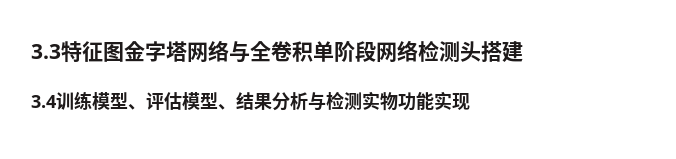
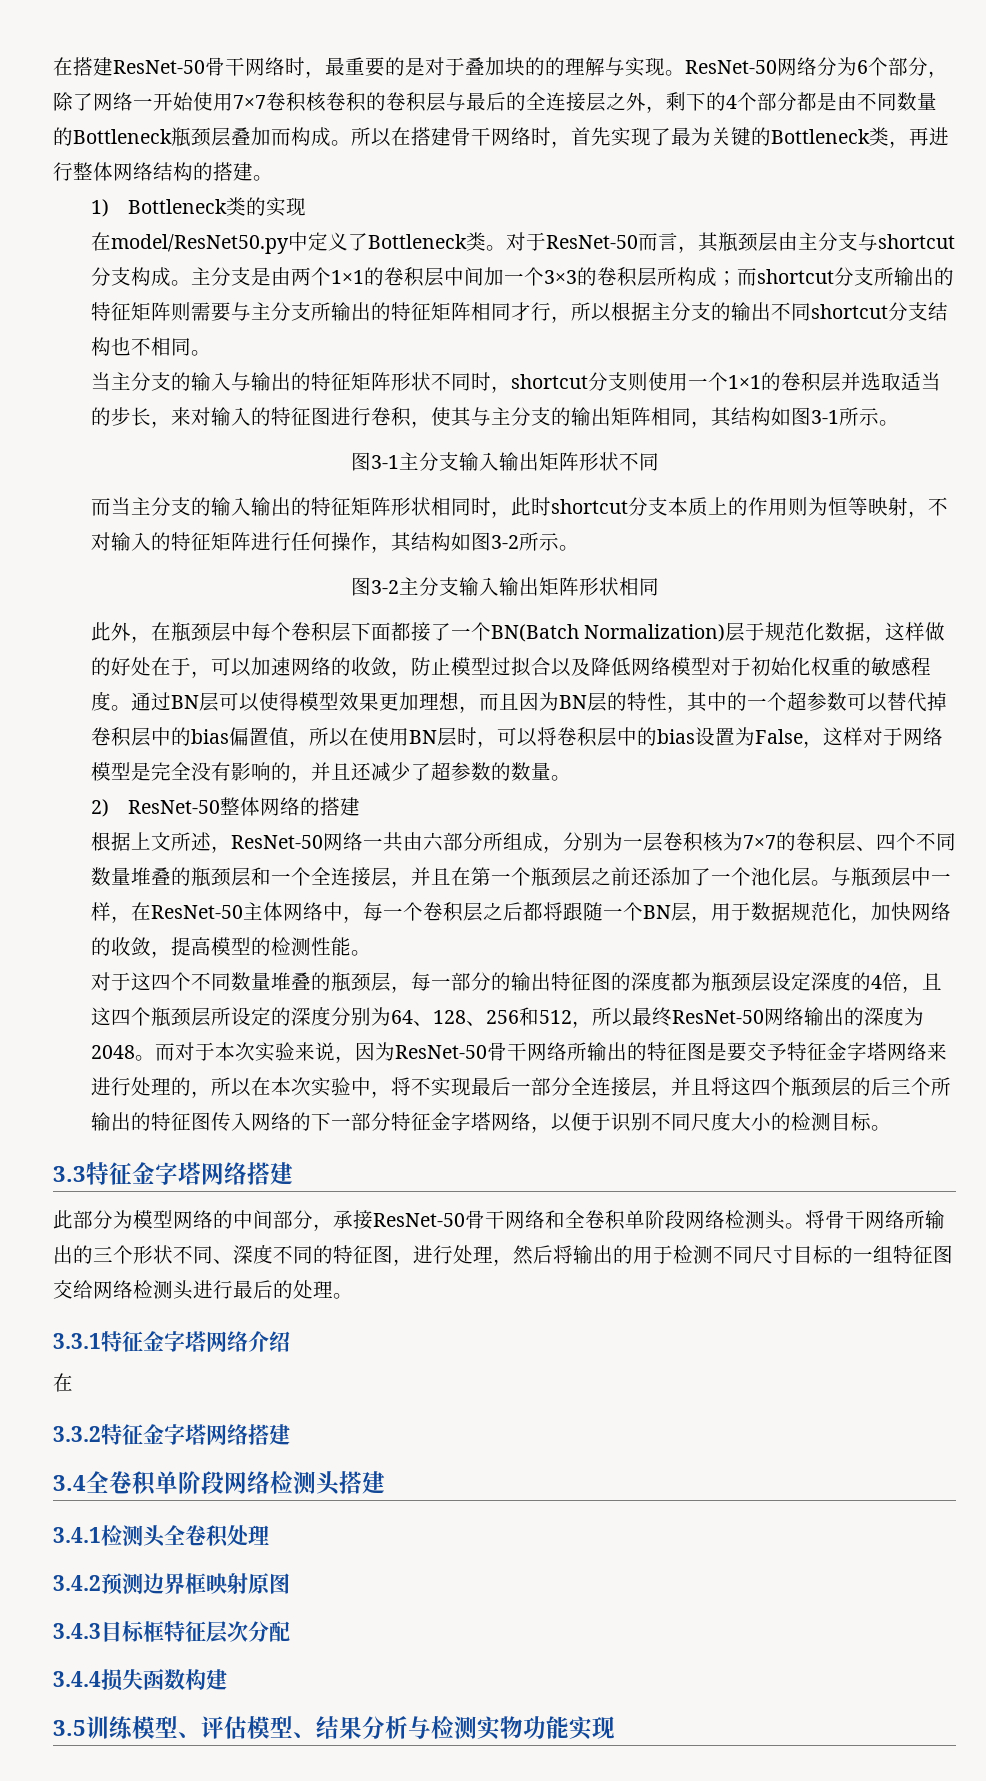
[31,40,250,63] 3.3特征图金字塔网络与 -> [53,57,948,78] [53,92,937,113] [53,127,949,148] [53,162,273,181] [90,197,307,217] [90,232,955,254] [90,267,954,287] [90,302,948,323] [90,337,211,356] [90,372,941,393] [90,407,899,428] [350,452,659,471] [90,497,948,518] [90,532,579,553] [350,577,659,596] [90,622,945,643] [90,657,931,678] [90,691,947,713] [90,727,943,748] [90,762,571,783] [90,797,361,817] [90,832,956,853] [90,867,951,888] [90,902,951,923] [90,937,371,958] [90,972,942,993] [90,1007,924,1028] [90,1042,947,1063] [90,1077,951,1098] [90,1112,891,1133] [53,1162,293,1185] [53,1210,945,1231] [53,1245,953,1266] [53,1280,353,1300] [53,1331,290,1352] [53,1373,73,1392] [53,1424,290,1445] [53,1475,86,1491] 在搭建ResNet-50骨干网络时，最重要的是对于叠加块的的理解与实现。ResNet-50网络分为6个部分，除了网络一开始使用7×7卷积核卷积的卷积层与最后的全连接层之外，剩下的4个部分都是由不同数量的Bottleneck瓶颈层叠加而构成。所以在搭建骨干网络时，首先实现了最为关键的Bottleneck类，再进行整体网络结构的搭建。 // 1) Bottleneck类的实现 // 在model/ResNet50.py中定义了Bottleneck类。对于ResNet-50而言，其瓶颈层由主分支与shortcut分支构成。主分支是由两个1×1的卷积层中间加一个3×3的卷积层所构成；而shortcut分支所输出的特征矩阵则需要与主分支所输出的特征矩阵相同才行，所以根据主分支的输出不同shortcut分支结构也不相同。 // 当主分支的输入与输出的特征矩阵形状不同时，shortcut分支则使用一个1×1的卷积层并选取适当的步长，来对输入的特征图进行卷积，使其与主分支的输出矩阵相同，其结构如图3-1所示。 // 图3-1主分支输入输出矩阵形状不同 // 而当主分支的输入输出的特征矩阵形状相同时，此时shortcut分支本质上的作用则为恒等映射，不对输入的特征矩阵进行任何操作，其结构如图3-2所示。 // 图3-2主分支输入输出矩阵形状相同 // 此外，在瓶颈层中每个卷积层下面都接了一个BN(Batch Normalization)层于规范化数据，这样做的好处在于，可以加速网络的收敛，防止模型过拟合以及降低网络模型对于初始化权重的敏感程度。通过BN层可以使得模型效果更加理想，而且因为BN层的特性，其中的一个超参数可以替代掉卷积层中的bias偏置值，所以在使用BN层时，可以将卷积层中的bias设置为False，这样对于网络模型是完全没有影响的，并且还减少了超参数的数量。 // 2) ResNet-50整体网络的搭建 // 根据上文所述，ResNet-50网络一共由六部分所组成，分别为一层卷积核为7×7的卷积层、四个不同数量堆叠的瓶颈层和一个全连接层，并且在第一个瓶颈层之前还添加了一个池化层。与瓶颈层中一样，在ResNet-50主体网络中，每一个卷积层之后都将跟随一个BN层，用于数据规范化，加快网络的收敛，提高模型的检测性能。 // 对于这四个不同数量堆叠的瓶颈层，每一部分的输出特征图的深度都为瓶颈层设定深度的4倍，且这四个瓶颈层所设定的深度分别为64、128、256和512，所以最终ResNet-50网络输出的深度为2048。而对于本次实验来说，因为ResNet-50骨干网络所输出的特征图是要交予特征金字塔网络来进行处理的，所以在本次实验中，将不实现最后一部分全连接层，并且将这四个瓶颈层的后三个所输出的特征图传入网络的下一部分特征金字塔网络，以便于识别不同尺度大小的检测目标。 // 3.3特征金字塔网络搭建 // 此部分为模型网络的中间部分，承接ResNet-50骨干网络和全卷积单阶段网络检测头。将骨干网络所输出的三个形状不同、深度不同的特征图，进行处理，然后将输出的用于检测不同尺寸目标的一组特征图交给网络检测头进行最后的处理。 // 3.3.1特征金字塔网络介绍 // 在 // 3.3.2特征金字塔网络搭建 // 3.4
[31,95,56,108] 3.4 -> [53,1525,269,1548] [53,1573,290,1595] [53,1621,290,1643] [53,1669,227,1691] [53,1720,86,1736] 3.4.1检测头全卷积处理 // 3.4.2预测边界框映射原图 // 3.4.3目标框特征层次分配 // 3.4.4损失函数构建 // 3.5

